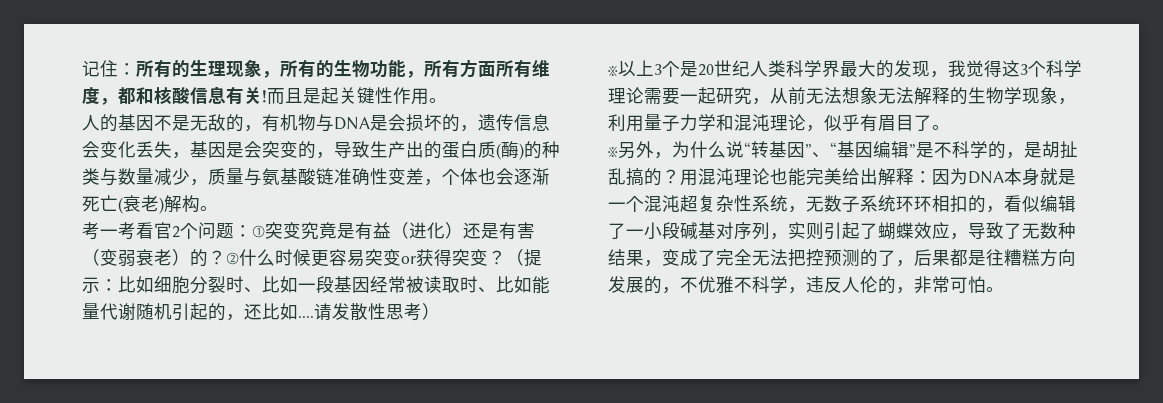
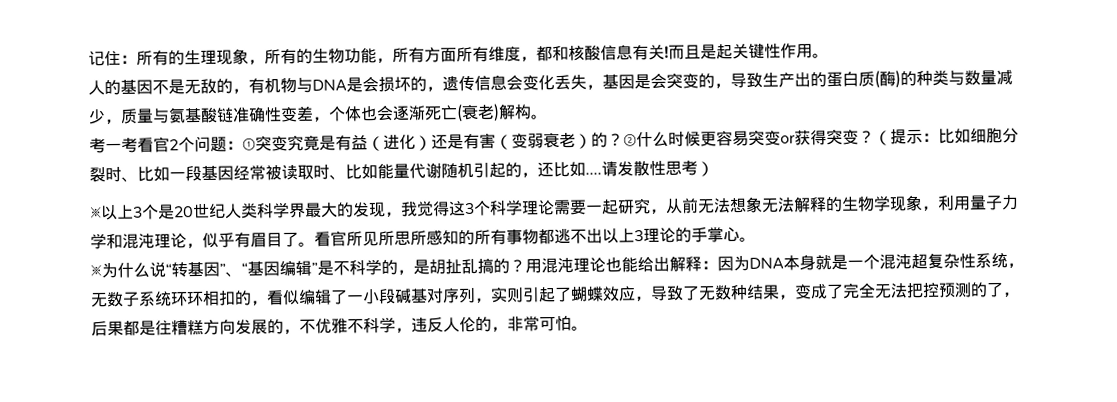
[608,141,672,159] // ※另外， -> [314,226,756,247] [90,265,102,277] 看官所见所思所感知的所有事物都逃不出以上3理论的手掌心。 // ※
[806,168,842,185] 完美 -> (638, 265) none

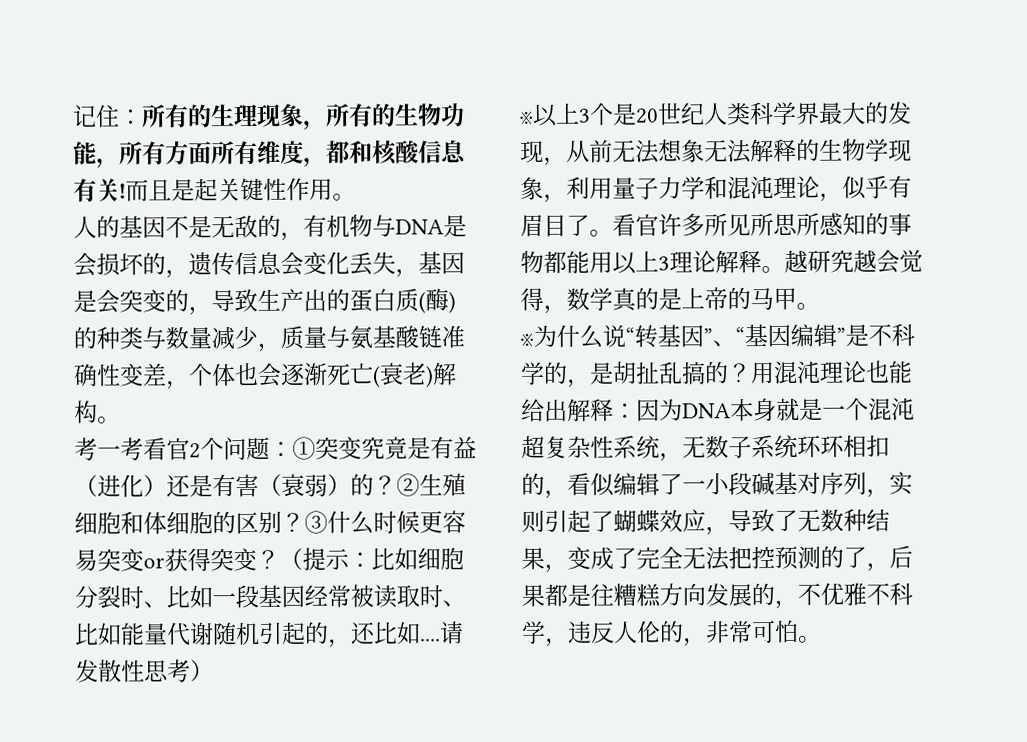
[511,132,576,149] 变弱衰老 -> [281,473,328,497] 衰弱
(637, 140) none -> [419,473,466,497] [74,510,328,535] 生殖细胞和体细胞的区别？③
[400,197,667,217] 我觉得这3个科学理论需要一起研究， -> (567, 161) none
(347, 238) none -> [658,213,705,237] 许多
[474,226,740,245] 所有事物都逃不出以上3理论的手掌心 -> [888,212,912,236] [520,249,923,275] [520,287,797,314] 事物都能用以上3理论解释。越研究越会觉得，数学真的是上帝的马甲

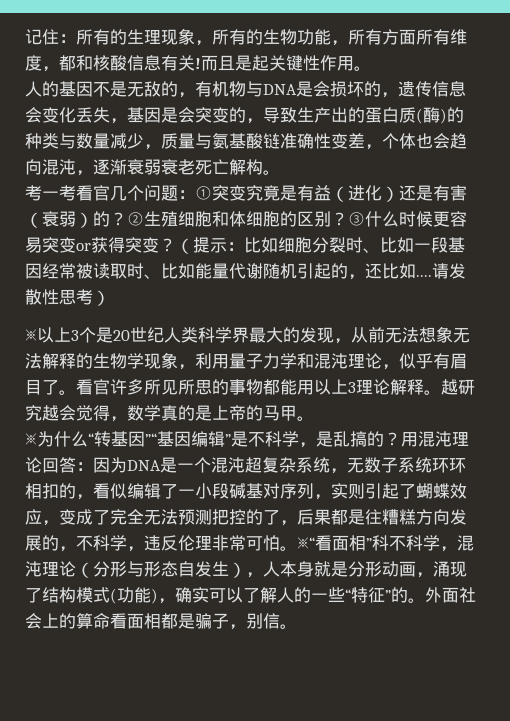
[280,362,434,388] 逐渐死亡(衰老) -> [450,133,467,149] [25,159,229,176] 趋向混沌，逐渐衰弱衰老死亡
[189,443,201,459] 2 -> [110,186,127,201] 几
[796,212,866,236] 所感知 -> (212, 387) none
[602,324,626,348] 说 -> (88, 439) none
[703,327,745,347] ”、“ -> [145,433,157,445] ”“
[543,361,660,388] 的，是胡扯 -> [299,431,333,448] ，是
[865,360,913,384] [521,398,614,422] 也能给出解释 -> [42,457,76,473] 回答
[730,397,800,422] 本身就 -> (161, 465) none
[590,435,614,459] 性 -> (296, 465) none
[728,508,890,533] [521,547,568,573] 导致了无数种结果， -> (59, 523) none
[728,545,821,570] 把控预测 -> [178,509,246,525] 预测把控
[820,582,890,606] 优雅不 -> (93, 543) none
[613,620,707,647] 人伦的， -> [178,535,212,551] 伦理
(822, 639) none -> [297,535,474,552] [25,561,467,578] [25,587,476,604] [25,613,297,630] ※“看面相”科不科学，混沌理论（分形与形态自发生），人本身就是分形动画，涌现了结构模式(功能)，确实可以了解人的一些“特征”的。外面社会上的算命看面相都是骗子，别信。

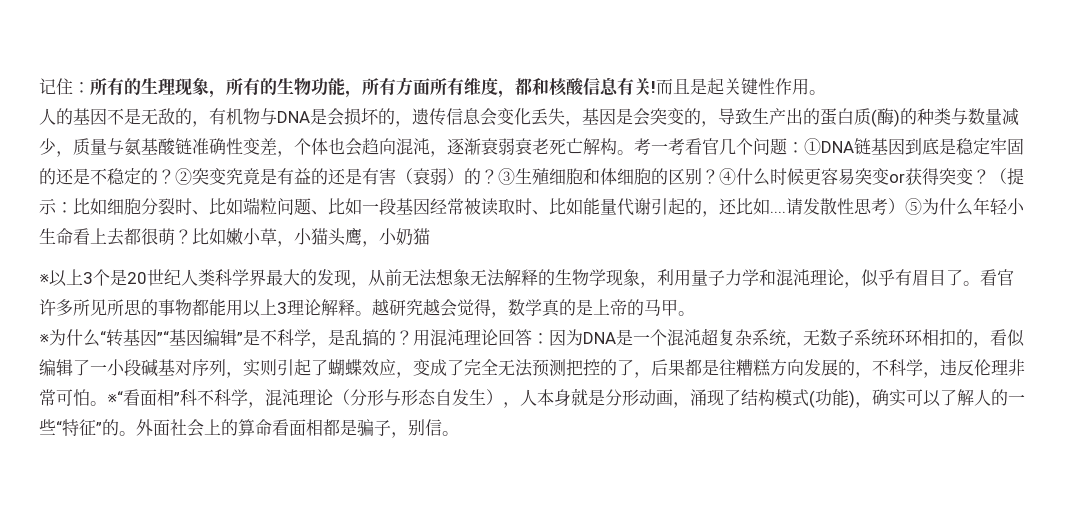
(280, 172) // -> (634, 152) none
[195,186,212,200] ① -> [804,138,1024,155] [39,168,192,185] ①DNA链基因到底是稳定牢固的还是不稳定的？②
[331,185,399,202] （进化） -> [311,168,328,185] 的
[127,212,144,226] ② -> [498,168,515,185] ③
[348,212,365,226] ③ -> [719,168,736,185] ④
(414, 245) none -> [243,197,362,215] 端粒问题、比如
[263,263,297,279] 随机 -> (651, 206) none
(110, 298) none -> [905,197,1025,216] [39,228,430,247] ⑤为什么年轻小生命看上去都很萌？比如嫩小草，小猫头鹰，小奶猫

